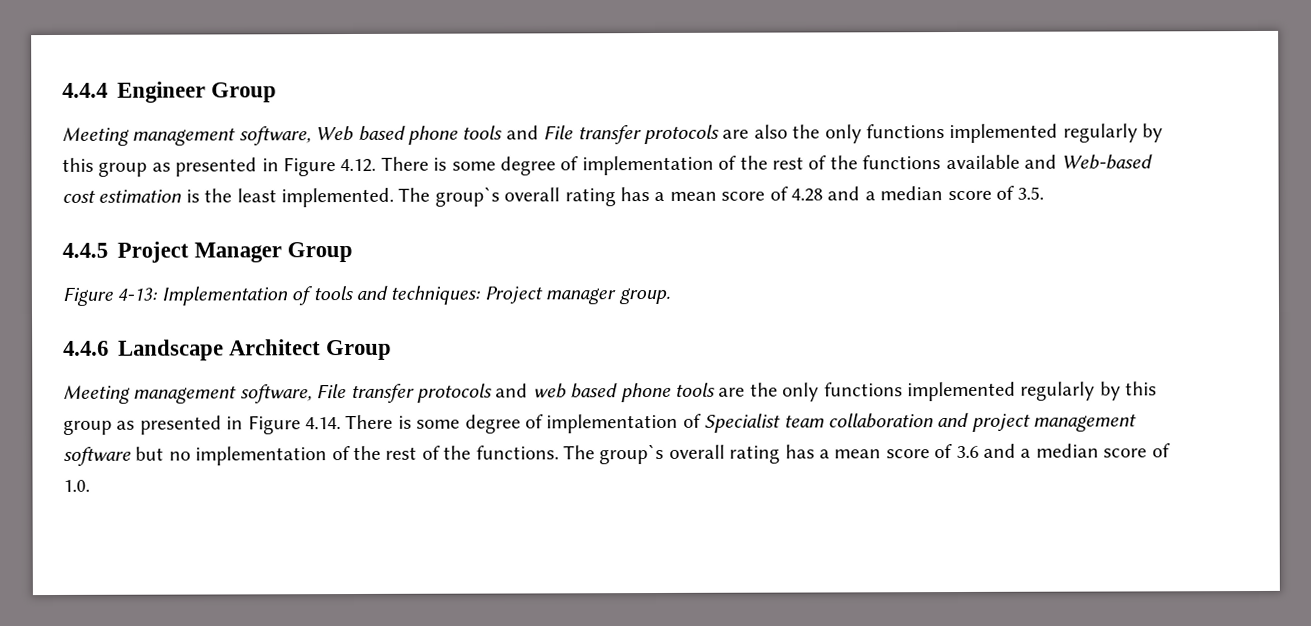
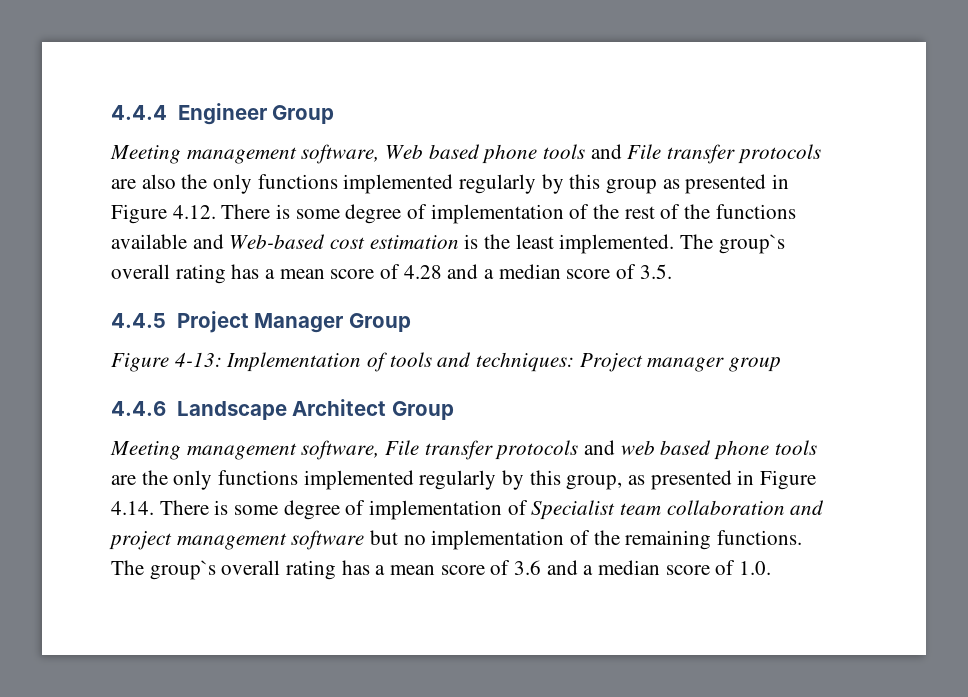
[618,287,670,305] group. -> [729,357,782,372] group
[63,419,112,435] group -> [566,475,623,490] group,
[385,445,472,460] rest of the -> [625,530,712,550] remaining

